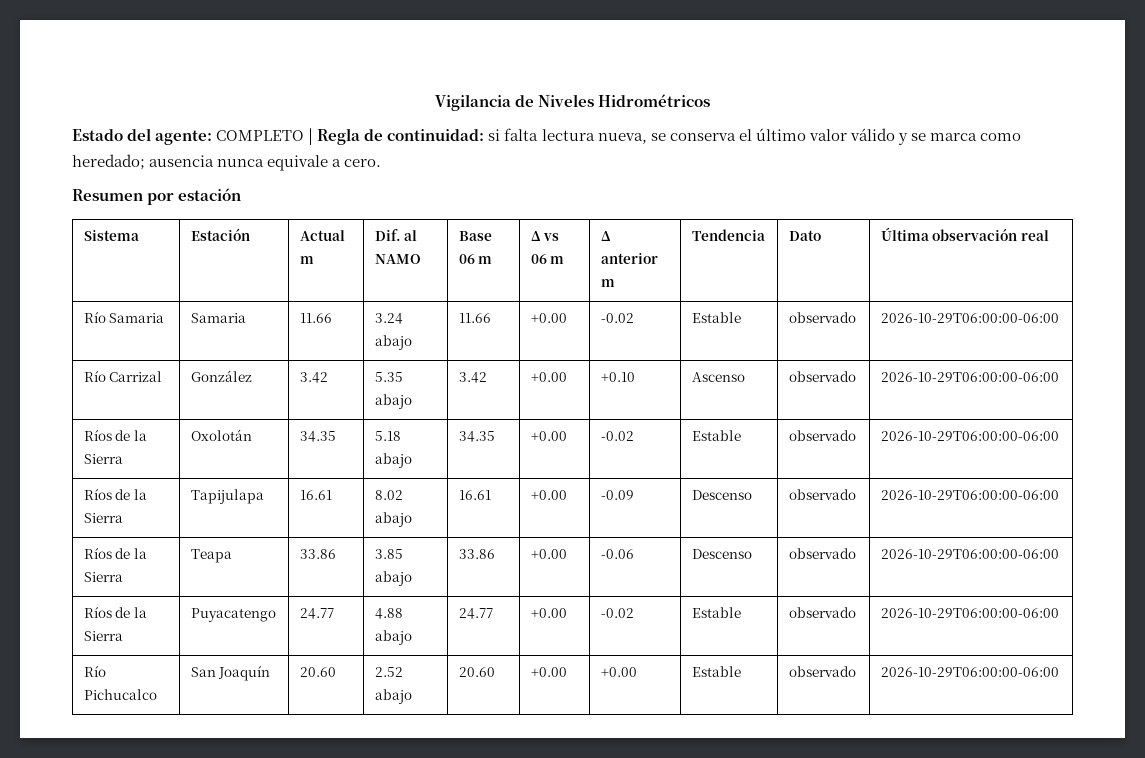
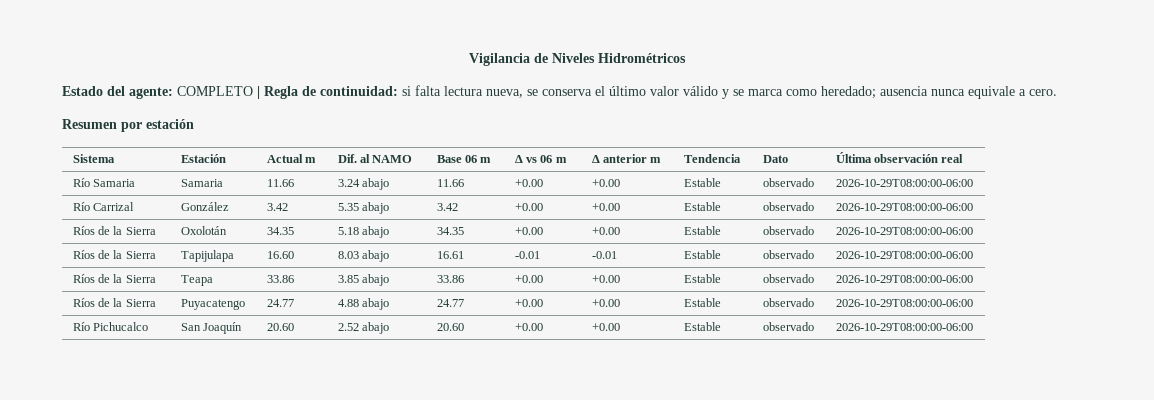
[600,313,634,323] [691,312,741,323] [788,312,856,323] [880,313,1059,323] -0.02 | Estable | observado | 2026-10-29T06:00:00-06:00 -> [591,179,620,187] [683,178,721,187] [762,178,814,187] [835,179,973,187] +0.00 | Estable | observado | 2026-10-29T08:00:00-06:00
[600,372,635,382] [691,372,745,382] [788,371,856,382] [880,372,1059,382] +0.10 | Ascenso | observado | 2026-10-29T06:00:00-06:00 -> [591,203,620,211] [683,202,721,211] [762,202,814,211] [835,203,973,211] +0.00 | Estable | observado | 2026-10-29T08:00:00-06:00
[600,431,634,441] [691,430,741,441] [788,430,856,441] [880,431,1059,441] -0.02 | Estable | observado | 2026-10-29T06:00:00-06:00 -> [591,227,620,235] [683,226,721,235] [762,226,814,235] [835,227,973,235] +0.00 | Estable | observado | 2026-10-29T08:00:00-06:00
[299,490,332,500] [374,490,403,500] 16.61 | 8.02 -> [266,251,294,259] [337,251,359,259] 16.60 | 8.03
[530,490,567,500] [600,490,634,500] [691,490,752,500] [788,489,856,500] [880,490,1059,500] +0.00 | -0.09 | Descenso | observado | 2026-10-29T06:00:00-06:00 -> [514,251,540,259] [591,251,617,259] [683,250,721,259] [762,250,814,259] [835,251,973,259] -0.01 | -0.01 | Estable | observado | 2026-10-29T08:00:00-06:00
[600,549,634,559] [691,549,752,559] [788,548,856,559] [880,549,1059,559] -0.06 | Descenso | observado | 2026-10-29T06:00:00-06:00 -> [591,275,620,283] [683,274,721,283] [762,274,814,283] [835,275,973,283] +0.00 | Estable | observado | 2026-10-29T08:00:00-06:00
[600,608,634,618] [691,607,741,618] [788,607,856,618] [880,608,1059,618] -0.02 | Estable | observado | 2026-10-29T06:00:00-06:00 -> [591,299,620,307] [683,298,721,307] [762,298,814,307] [835,299,973,307] +0.00 | Estable | observado | 2026-10-29T08:00:00-06:00
[880,667,1059,677] 2026-10-29T06:00:00-06:00 -> [835,323,973,331] 2026-10-29T08:00:00-06:00

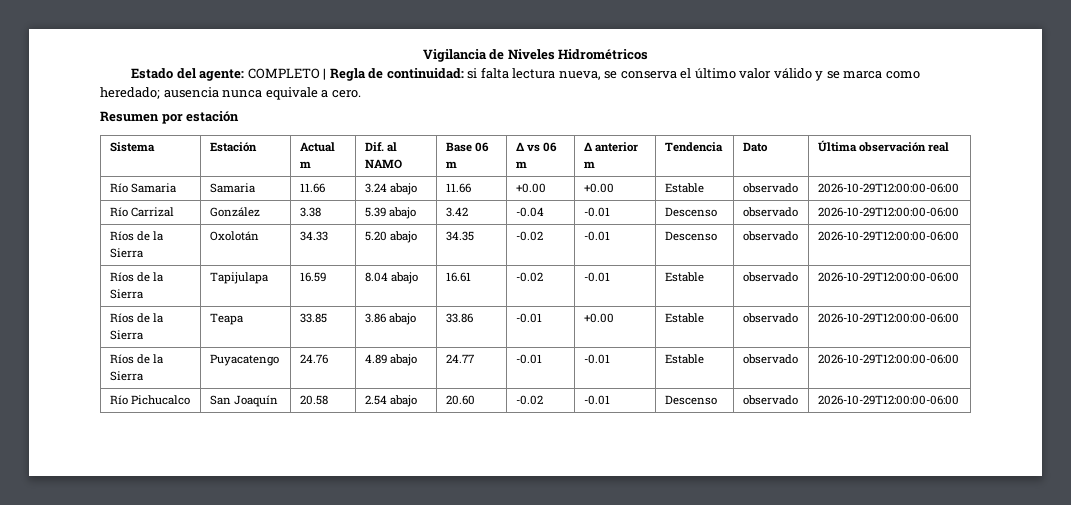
[835,179,973,187] 2026-10-29T08:00:00-06:00 -> [817,183,959,193] 2026-10-29T12:00:00-06:00
[266,203,288,211] [337,203,359,211] 3.42 | 5.35 -> [299,207,321,217] [364,207,386,217] 3.38 | 5.39
[514,203,543,211] [591,203,620,211] [683,202,721,211] [762,202,814,211] [835,203,973,211] +0.00 | +0.00 | Estable | observado | 2026-10-29T08:00:00-06:00 -> [515,207,544,217] [583,207,610,217] [664,207,717,217] [742,207,798,217] [817,207,959,217] -0.04 | -0.01 | Descenso | observado | 2026-10-29T12:00:00-06:00
[266,227,294,235] [337,227,359,235] 34.35 | 5.18 -> [299,231,328,241] [364,231,387,241] 34.33 | 5.20
[514,227,543,235] [591,227,620,235] [683,226,721,235] [762,226,814,235] [835,227,973,235] +0.00 | +0.00 | Estable | observado | 2026-10-29T08:00:00-06:00 -> [515,231,543,241] [583,231,610,241] [664,231,717,241] [742,231,798,241] [817,231,959,241] -0.02 | -0.01 | Descenso | observado | 2026-10-29T12:00:00-06:00
[266,251,294,259] [337,251,359,259] 16.60 | 8.03 -> [299,272,326,282] [364,272,388,282] 16.59 | 8.04
[514,251,540,259] [591,251,617,259] [683,250,721,259] [762,250,814,259] [835,251,973,259] [72,274,156,283] [180,275,213,286] [266,275,294,283] [337,274,389,286] [436,275,464,283] [514,275,543,283] [591,275,620,283] [683,274,721,283] [762,274,814,283] [835,275,973,283] [72,298,156,307] [180,299,245,310] [266,299,294,307] [337,298,389,310] [436,299,464,307] [514,299,543,307] [591,299,620,307] [683,298,721,307] [762,298,814,307] [835,299,973,307] -0.01 | -0.01 | Estable | observado | 2026-10-29T08:00:00-06:00 // Ríos de la Sierra | Teapa | 33.86 | 3.85 abajo | 33.86 | +0.00 | +0.00 | Estable | observado | 2026-10-29T08:00:00-06:00 // Ríos de la Sierra | Puyacatengo | 24.77 | 4.88 abajo | 24.77 | +0.00 | +0.00 | Estable | observado | 2026-10-29T08:00:00-06:00 -> [515,272,543,282] [583,272,610,282] [664,272,704,282] [742,272,798,282] [817,272,959,282] [109,313,163,323] [109,330,143,340] [209,313,243,325] [299,313,327,323] [364,313,416,325] [445,313,473,323] [515,313,542,323] [583,313,614,323] [664,313,704,323] [742,313,798,323] [817,313,959,323] [109,354,163,364] [109,371,143,381] [209,354,279,366] [299,354,328,364] [364,354,417,366] [445,354,474,363] [515,354,542,364] [583,354,610,364] [664,354,704,364] [742,354,798,364] [817,354,959,364] -0.02 | -0.01 | Estable | observado | 2026-10-29T12:00:00-06:00 // Ríos de la Sierra | Teapa | 33.85 | 3.86 abajo | 33.86 | -0.01 | +0.00 | Estable | observado | 2026-10-29T12:00:00-06:00 // Ríos de la Sierra | Puyacatengo | 24.76 | 4.89 abajo | 24.77 | -0.01 | -0.01 | Estable | observado | 2026-10-29T12:00:00-06:00
[266,323,294,331] [337,323,359,331] 20.60 | 2.52 -> [299,395,328,405] [364,395,387,405] 20.58 | 2.54
[514,323,543,331] [591,323,620,331] [683,322,721,331] [762,322,814,331] [835,323,973,331] +0.00 | +0.00 | Estable | observado | 2026-10-29T08:00:00-06:00 -> [515,395,543,405] [583,395,610,405] [664,395,717,405] [742,395,798,405] [817,395,959,405] -0.02 | -0.01 | Descenso | observado | 2026-10-29T12:00:00-06:00

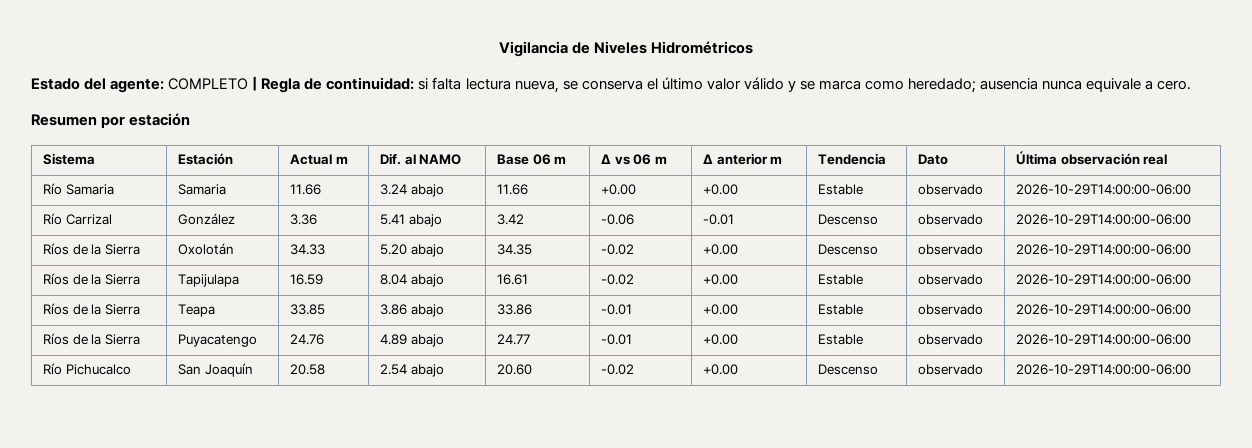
[817,183,959,193] 2026-10-29T12:00:00-06:00 -> [1015,184,1191,195] 2026-10-29T14:00:00-06:00
[299,207,321,217] [364,207,386,217] 3.38 | 5.39 -> [289,214,317,225] [379,214,405,225] 3.36 | 5.41
[515,207,544,217] [583,207,610,217] [664,207,717,217] [742,207,798,217] [817,207,959,217] -0.04 | -0.01 | Descenso | observado | 2026-10-29T12:00:00-06:00 -> [600,214,634,225] [702,214,734,225] [817,214,878,225] [917,214,983,225] [1015,214,1191,225] -0.06 | -0.01 | Descenso | observado | 2026-10-29T14:00:00-06:00
[583,231,610,241] [664,231,717,241] [742,231,798,241] [817,231,959,241] -0.01 | Descenso | observado | 2026-10-29T12:00:00-06:00 -> [702,244,738,255] [817,244,878,255] [917,244,983,255] [1015,244,1191,255] +0.00 | Descenso | observado | 2026-10-29T14:00:00-06:00
[583,272,610,282] [664,272,704,282] [742,272,798,282] [817,272,959,282] -0.01 | Estable | observado | 2026-10-29T12:00:00-06:00 -> [702,274,738,285] [817,274,863,285] [917,274,983,285] [1015,274,1191,285] +0.00 | Estable | observado | 2026-10-29T14:00:00-06:00
[817,313,959,323] 2026-10-29T12:00:00-06:00 -> [1015,304,1191,315] 2026-10-29T14:00:00-06:00
[583,354,610,364] [664,354,704,364] [742,354,798,364] [817,354,959,364] -0.01 | Estable | observado | 2026-10-29T12:00:00-06:00 -> [702,334,738,345] [817,334,863,345] [917,334,983,345] [1015,334,1191,345] +0.00 | Estable | observado | 2026-10-29T14:00:00-06:00
[583,395,610,405] [664,395,717,405] [742,395,798,405] [817,395,959,405] -0.01 | Descenso | observado | 2026-10-29T12:00:00-06:00 -> [702,364,738,375] [817,364,878,375] [917,364,983,375] [1015,364,1191,375] +0.00 | Descenso | observado | 2026-10-29T14:00:00-06:00

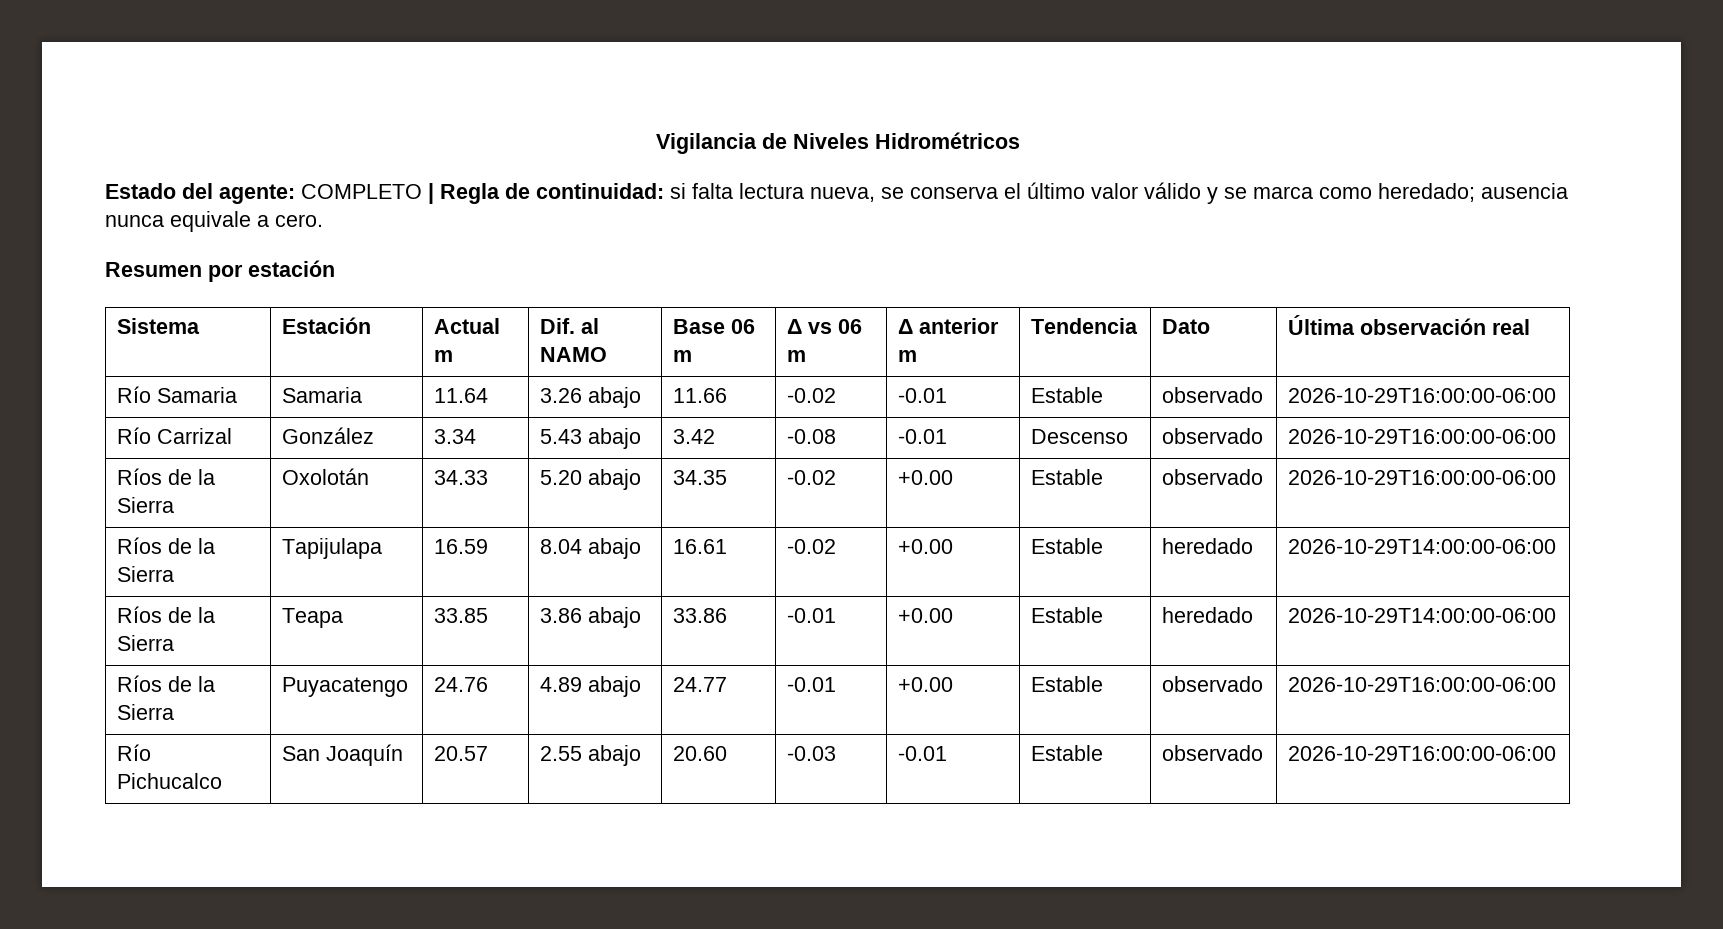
[289,184,321,195] [379,184,407,195] 11.66 | 3.24 -> [434,388,489,403] [540,388,583,403] 11.64 | 3.26
[600,184,636,195] [702,184,738,195] [817,184,863,195] [917,184,983,195] [1015,184,1191,195] +0.00 | +0.00 | Estable | observado | 2026-10-29T14:00:00-06:00 -> [787,388,837,403] [898,388,948,403] [1031,387,1104,403] [1162,387,1264,403] [1288,388,1557,403] -0.02 | -0.01 | Estable | observado | 2026-10-29T16:00:00-06:00
[289,214,317,225] [379,214,405,225] 3.36 | 5.41 -> [434,429,477,444] [540,429,583,444] 3.34 | 5.43
[600,214,634,225] -0.06 -> [787,429,837,444] -0.08
[1015,214,1191,225] 2026-10-29T14:00:00-06:00 -> [1288,429,1557,444] 2026-10-29T16:00:00-06:00
[817,244,878,255] [917,244,983,255] [1015,244,1191,255] Descenso | observado | 2026-10-29T14:00:00-06:00 -> [1031,469,1104,485] [1162,469,1264,485] [1288,470,1557,485] Estable | observado | 2026-10-29T16:00:00-06:00
[917,274,983,285] observado -> [1162,538,1254,554] heredado
[917,304,983,315] observado -> [1162,607,1254,623] heredado
[1015,334,1191,345] 2026-10-29T14:00:00-06:00 -> [1288,677,1557,692] 2026-10-29T16:00:00-06:00
[289,364,325,375] [379,364,407,375] 20.58 | 2.54 -> [434,746,489,761] [540,746,583,761] 20.57 | 2.55
[600,364,634,375] [702,364,738,375] [817,364,878,375] [917,364,983,375] [1015,364,1191,375] -0.02 | +0.00 | Descenso | observado | 2026-10-29T14:00:00-06:00 -> [787,746,837,761] [898,746,948,761] [1031,745,1104,761] [1162,745,1264,761] [1288,746,1557,761] -0.03 | -0.01 | Estable | observado | 2026-10-29T16:00:00-06:00

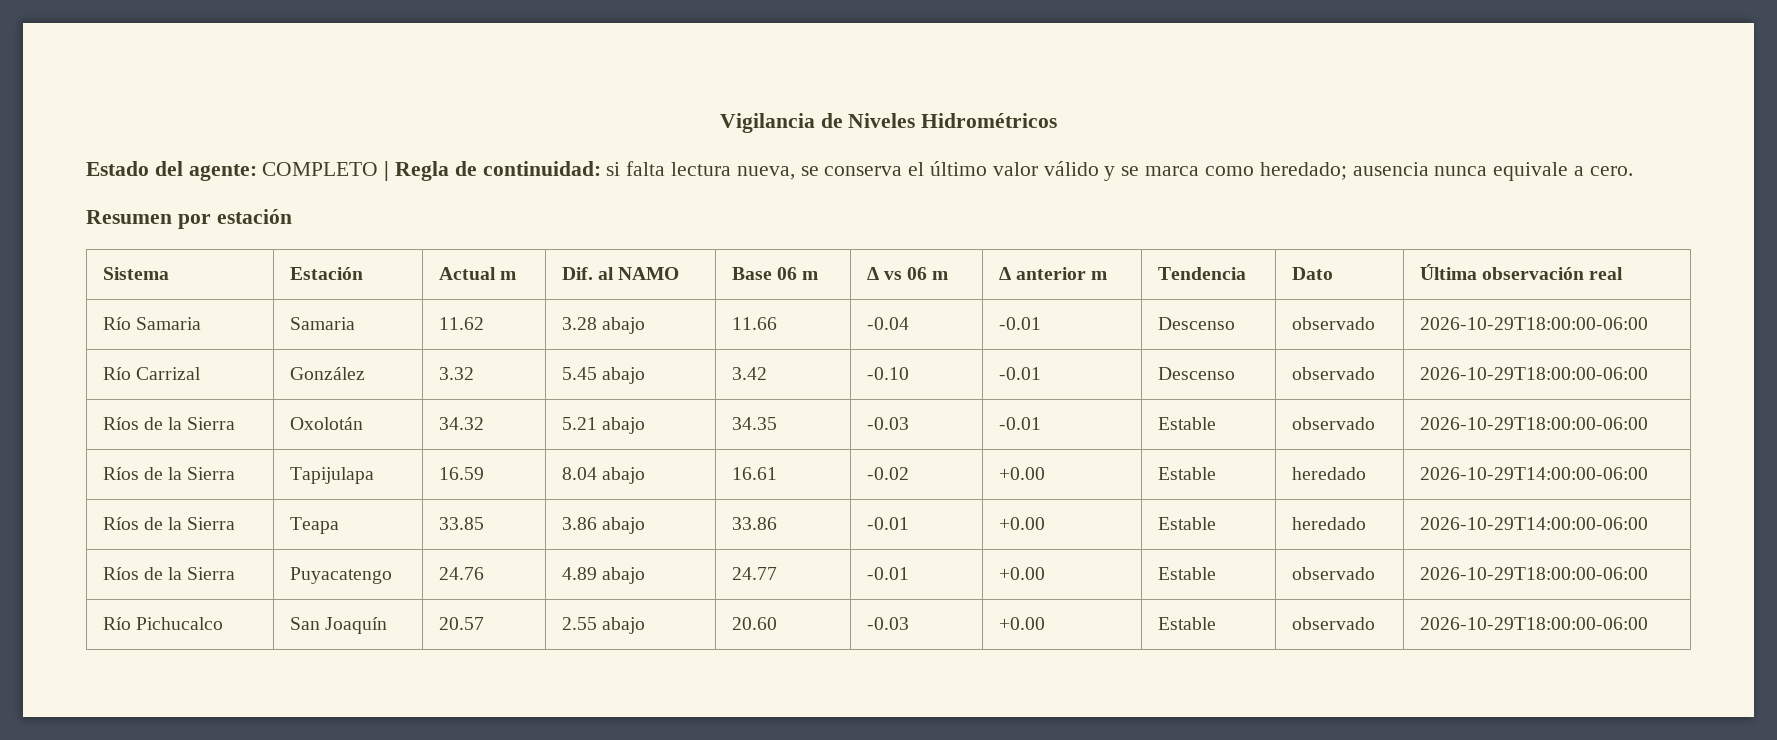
[434,388,489,403] [540,388,583,403] 11.64 | 3.26 -> [438,317,484,330] [561,317,597,330] 11.62 | 3.28
[787,388,837,403] [898,388,948,403] [1031,387,1104,403] [1162,387,1264,403] [1288,388,1557,403] [117,427,233,444] [282,427,375,444] [434,429,477,444] [540,428,642,449] [673,429,716,444] [787,429,837,444] [898,429,948,444] [1031,429,1129,444] [1162,428,1264,444] [1288,429,1557,444] -0.02 | -0.01 | Estable | observado | 2026-10-29T16:00:00-06:00 // Río Carrizal | González | 3.34 | 5.43 abajo | 3.42 | -0.08 | -0.01 | Descenso | observado | 2026-10-29T16:00:00-06:00 -> [866,317,909,330] [998,317,1041,330] [1157,317,1235,330] [1291,317,1375,330] [1419,317,1648,330] [102,367,201,380] [289,367,365,380] [438,367,474,380] [561,367,645,384] [731,367,767,380] [866,367,909,380] [998,367,1041,380] [1157,367,1235,380] [1291,367,1375,380] [1419,367,1648,380] -0.04 | -0.01 | Descenso | observado | 2026-10-29T18:00:00-06:00 // Río Carrizal | González | 3.32 | 5.45 abajo | 3.42 | -0.10 | -0.01 | Descenso | observado | 2026-10-29T18:00:00-06:00
[434,470,489,485] [540,470,583,485] 34.33 | 5.20 -> [438,417,484,430] [561,417,597,430] 34.32 | 5.21
[787,470,837,485] [898,470,954,485] [1031,469,1104,485] [1162,469,1264,485] [1288,470,1557,485] -0.02 | +0.00 | Estable | observado | 2026-10-29T16:00:00-06:00 -> [866,417,909,430] [998,417,1041,430] [1157,417,1216,430] [1291,417,1375,430] [1419,417,1648,430] -0.03 | -0.01 | Estable | observado | 2026-10-29T18:00:00-06:00
[1288,677,1557,692] 2026-10-29T16:00:00-06:00 -> [1419,567,1648,580] 2026-10-29T18:00:00-06:00
[898,746,948,761] [1031,745,1104,761] [1162,745,1264,761] [1288,746,1557,761] -0.01 | Estable | observado | 2026-10-29T16:00:00-06:00 -> [998,617,1045,630] [1157,617,1216,630] [1291,617,1375,630] [1419,617,1648,630] +0.00 | Estable | observado | 2026-10-29T18:00:00-06:00

